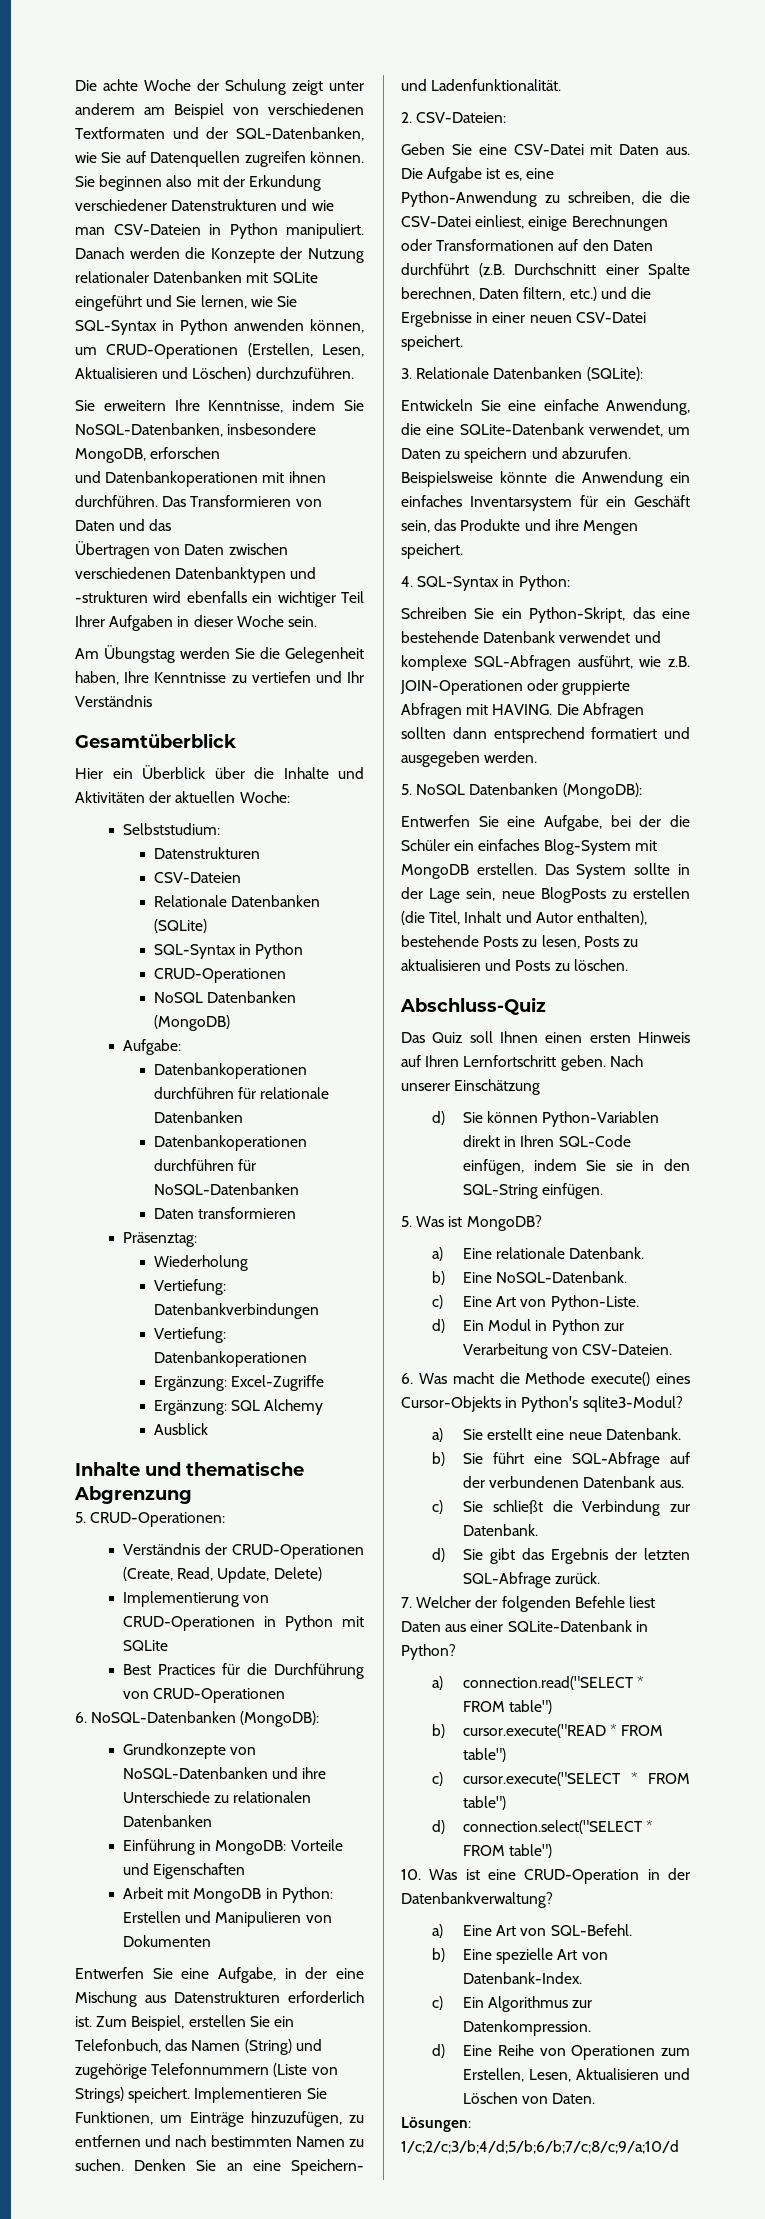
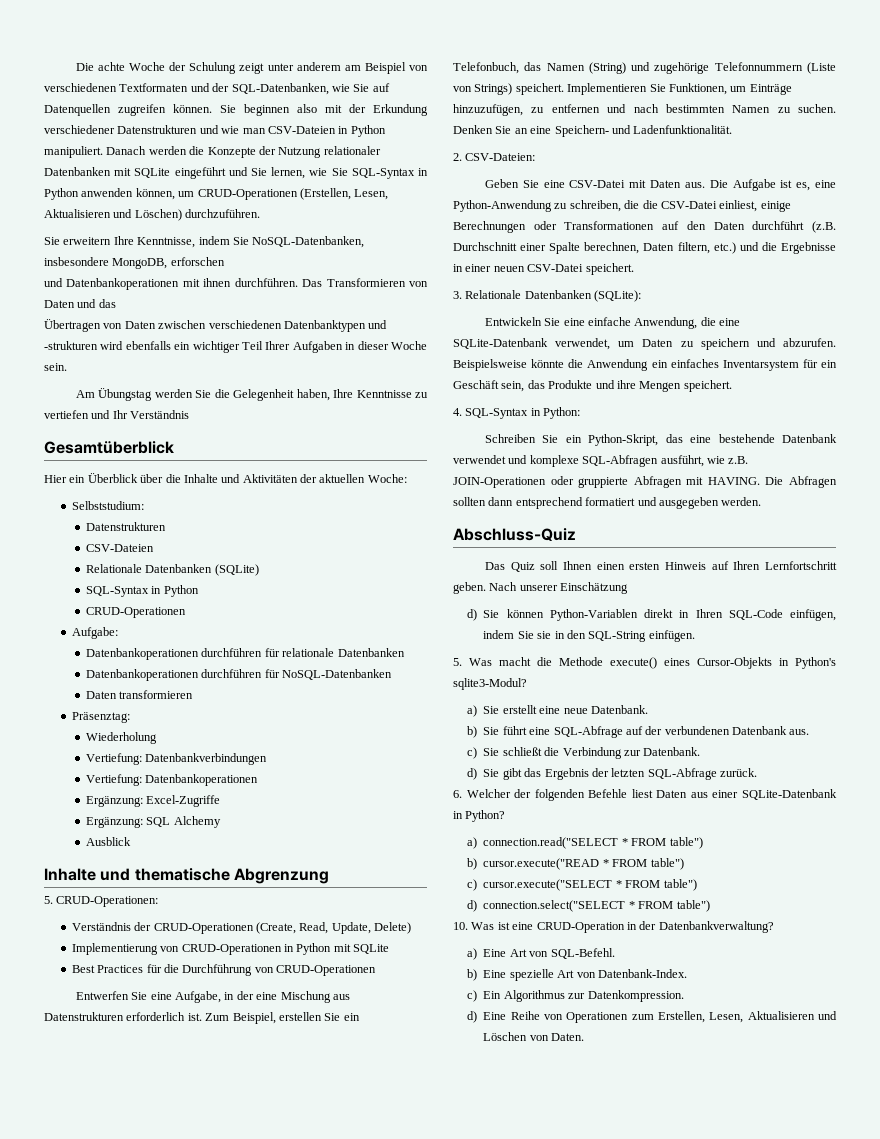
[154,991,297,1003] [154,1015,231,1031] // NoSQL Datenbanken (MongoDB) -> (187, 612) none
[75,1711,320,1727] [123,1743,257,1759] [123,1767,327,1779] [123,1791,312,1803] [123,1815,213,1827] [123,1839,343,1855] [123,1863,246,1879] [123,1887,333,1903] [123,1911,332,1927] [123,1935,212,1947] // 6. NoSQL-Datenbanken (MongoDB): // Grundkonzepte von NoSQL-Datenbanken und ihre Unterschiede zu relationalen Datenbanken // Einführung in MongoDB: Vorteile und Eigenschaften // Arbeit mit MongoDB in Python: Erstellen und Manipulieren von Dokumenten -> (377, 970) none
[401,783,642,799] [401,815,690,831] [401,839,657,855] [401,863,690,879] [401,887,690,903] [401,911,647,925] [401,935,638,949] [401,959,628,971] // 5. NoSQL Datenbanken (MongoDB): // Entwerfen Sie eine Aufgabe, bei der die Schüler ein einfaches Blog-System mit MongoDB erstellen. Das System sollte in der Lage sein, neue BlogPosts zu erstellen (die Titel, Inhalt und Autor enthalten), bestehende Posts zu lesen, Posts zu aktualisieren und Posts zu löschen. -> (762, 501) none
[448,1215,542,1231] [431,1247,645,1261] [431,1271,628,1285] [431,1295,639,1311] [431,1319,624,1335] [462,1343,673,1359] [401,1373,447,1384] ist MongoDB? // a) Eine relationale Datenbank. // b) Eine NoSQL-Datenbank. // c) Eine Art von Python-Liste. // d) Ein Modul in Python zur Verarbeitung von CSV-Dateien. // 6. Was -> (492, 662) none
[401,1597,412,1608] 7. -> [453,790,462,798] 6.
[401,2117,471,2132] [401,2140,679,2154] // Lösungen: 1/c;2/c;3/b;4/d;5/b;6/b;7/c;8/c;9/a;10/d -> (585, 1037) none

